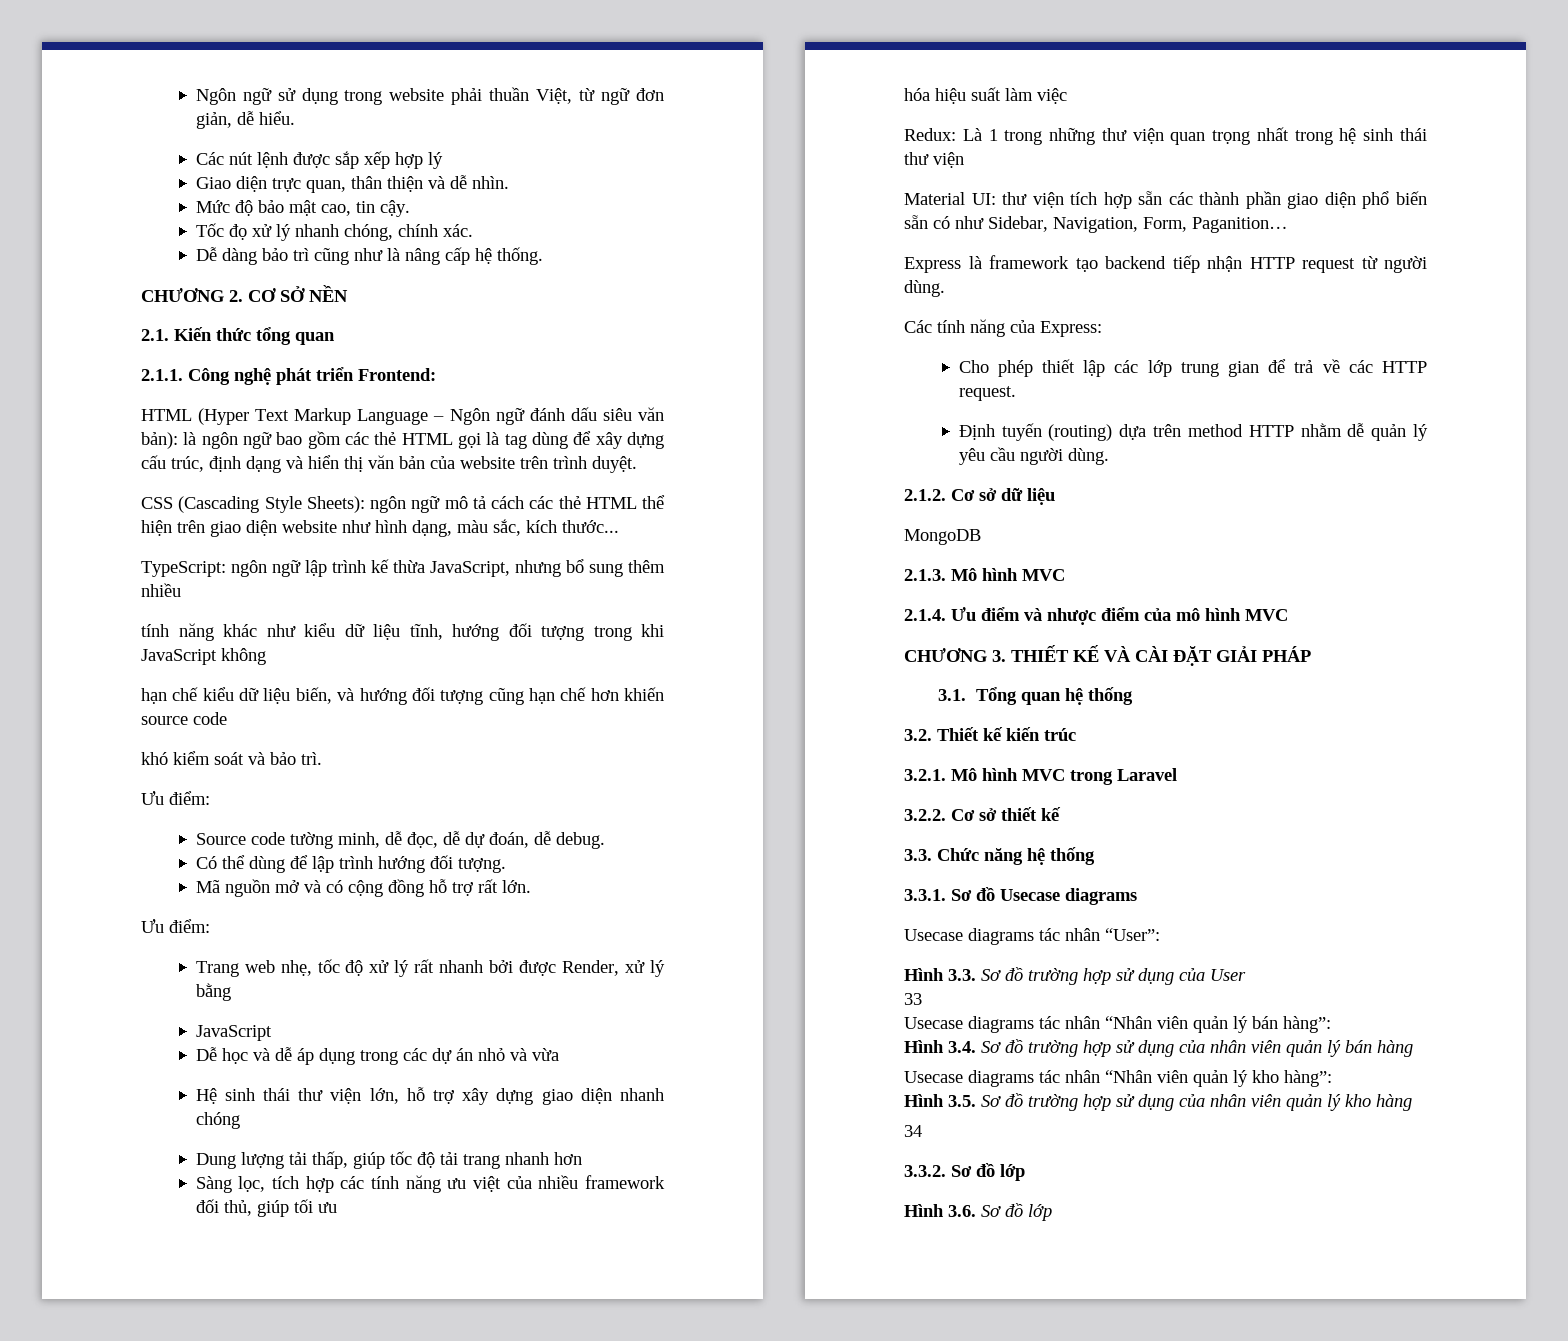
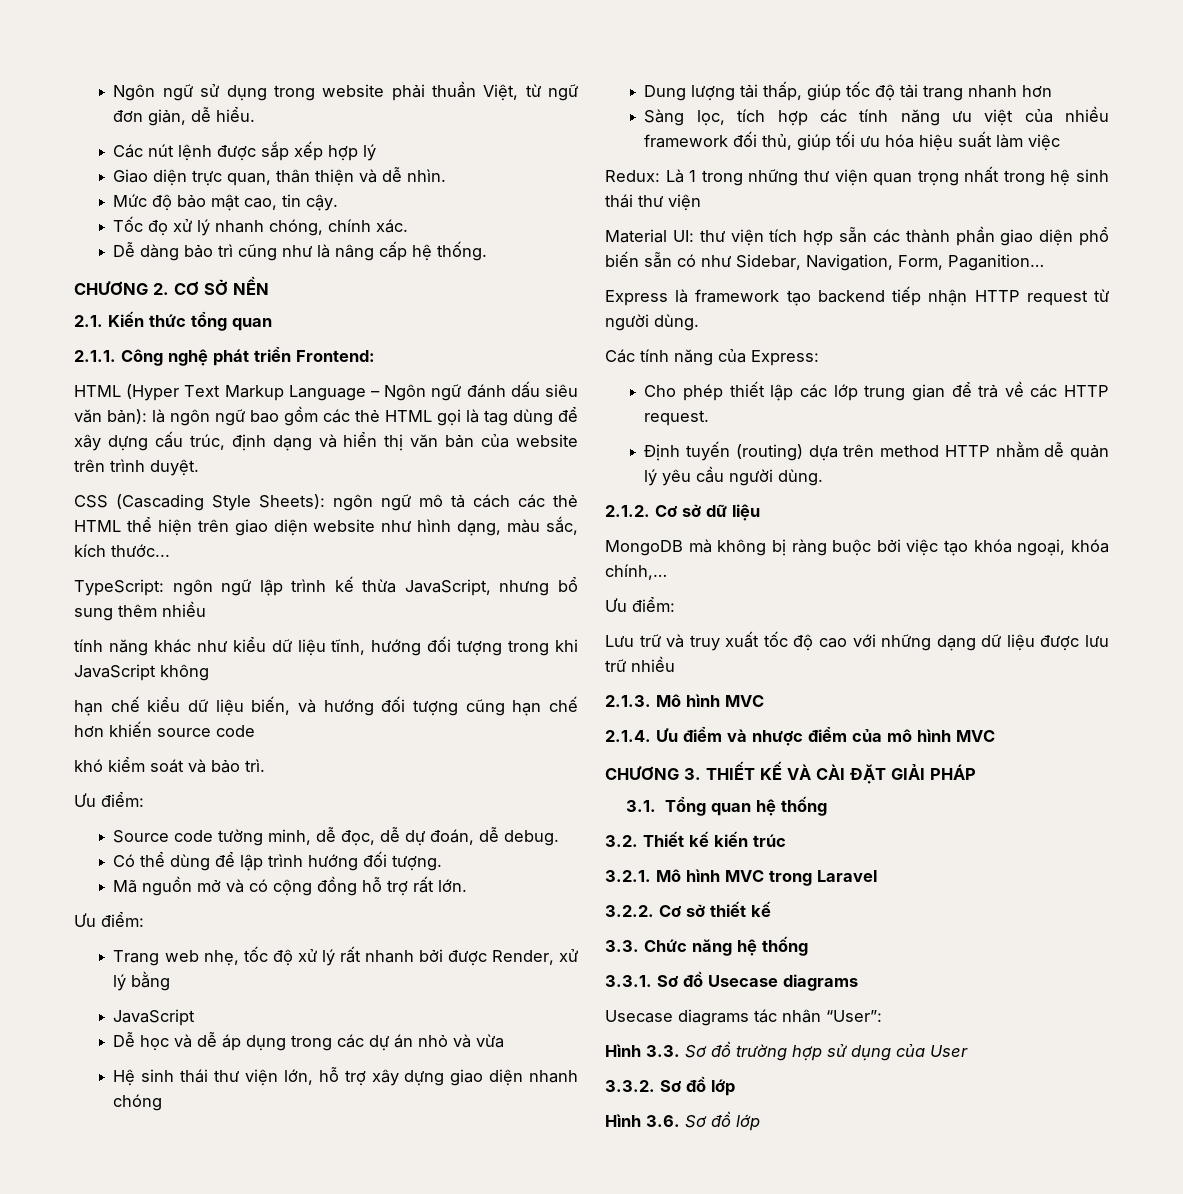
(337, 1207) // -> (881, 141) none
(981, 537) none -> [688,539,1109,556] [605,564,667,580] [605,597,675,612] [605,631,1109,651] [605,656,675,672] mà không bị ràng buộc bởi việc tạo khóa ngoại, khóa chính,… // Ưu điểm: // Lưu trữ và truy xuất tốc độ cao với những dạng dữ liệu được lưu trữ nhiều
[904,993,922,1005] [904,1016,1331,1033] [904,1039,1413,1057] [904,1070,1332,1087] [904,1093,1412,1111] [904,1125,922,1137] // 33 // Usecase diagrams tác nhân “Nhân viên quản lý bán hàng”: // Hình 3.4. Sơ đồ trường hợp sử dụng của nhân viên quản lý bán hàng // Usecase diagrams tác nhân “Nhân viên quản lý kho hàng”: // Hình 3.5. Sơ đồ trường hợp sử dụng của nhân viên quản lý kho hàng // 34 -> (968, 1051) none

